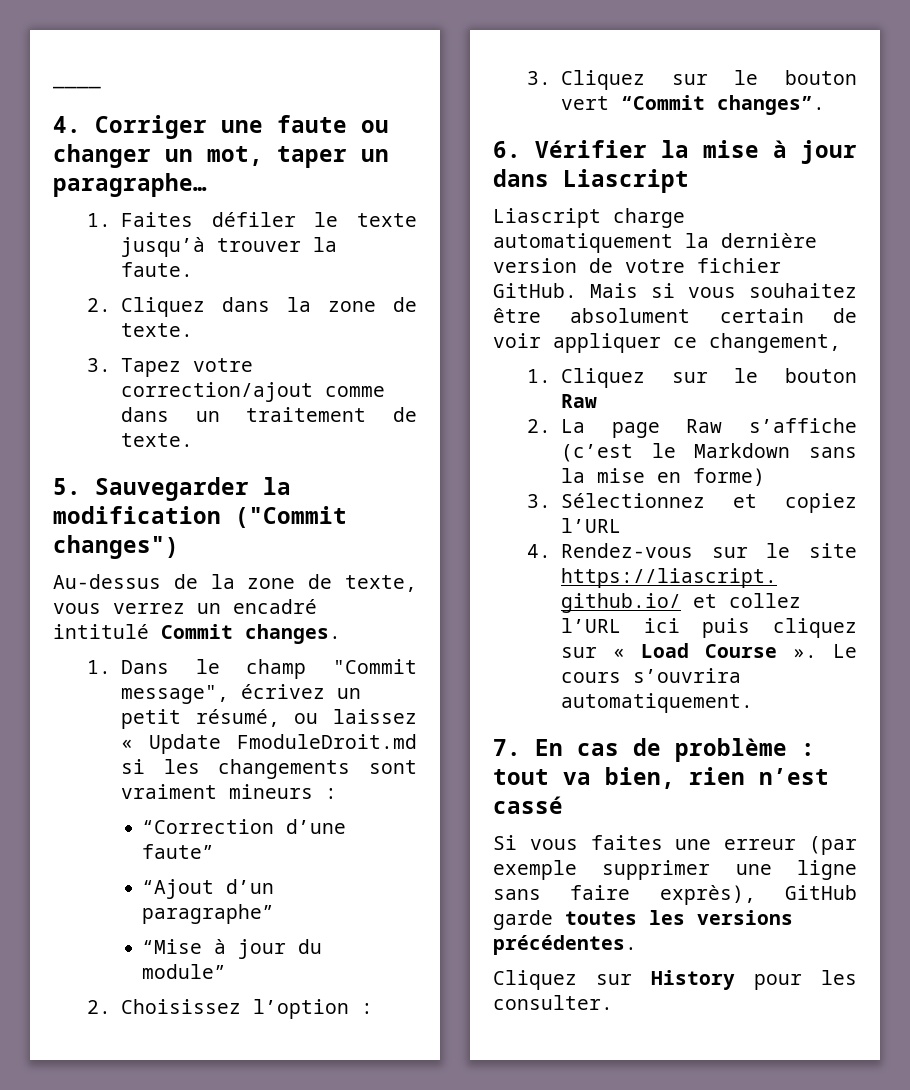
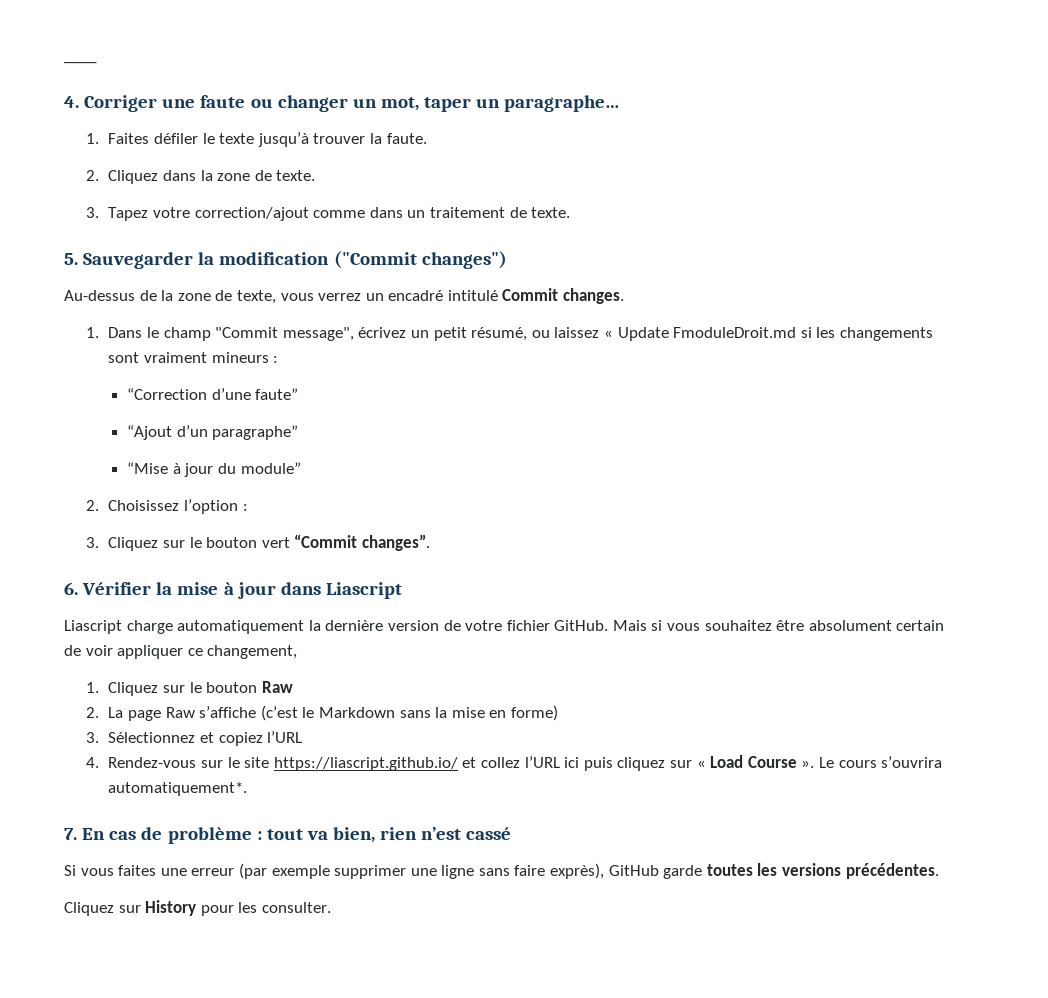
[560,693,753,713] automatiquement. -> [108,782,248,796] automatiquement*.

